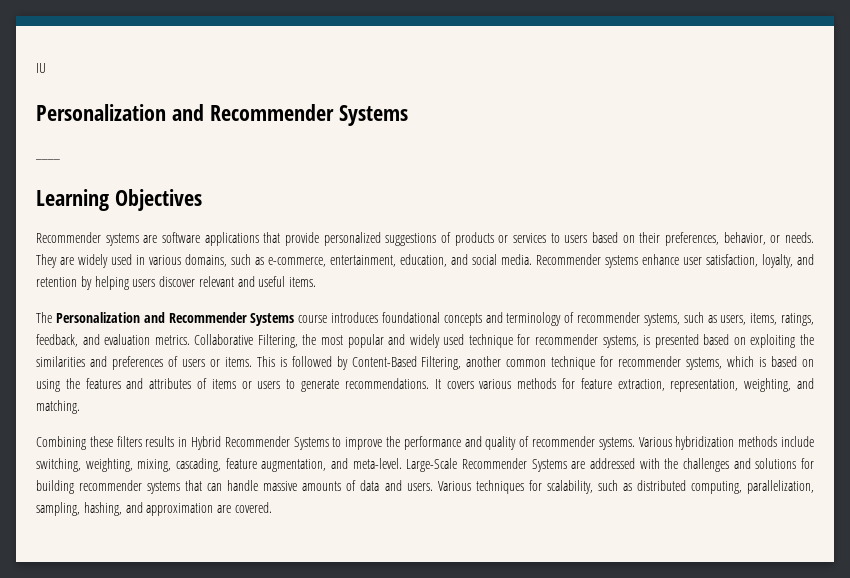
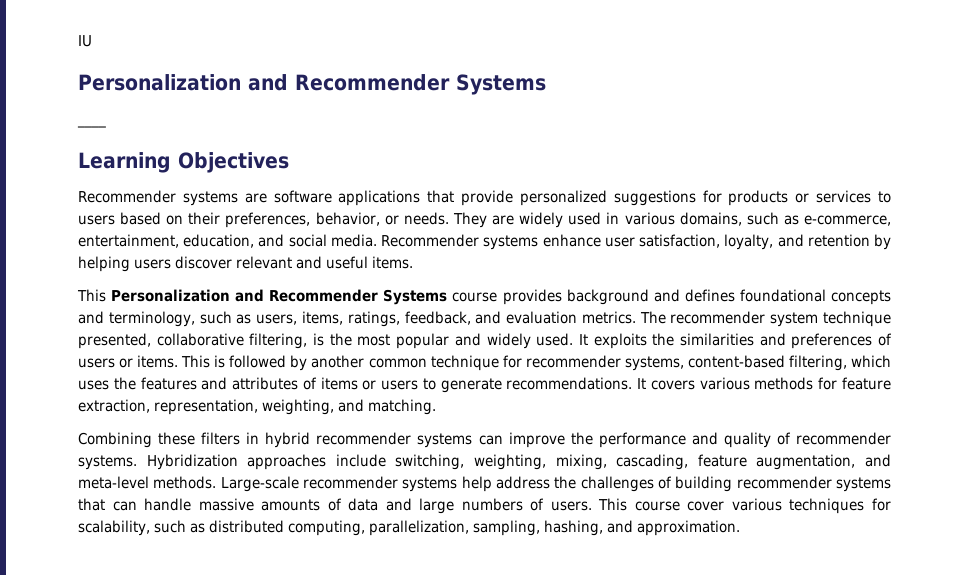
[441,232,452,243] of -> [702,190,722,203] for
[36,312,52,323] The -> [77,289,106,302] This
[331,312,680,326] introduces foundational concepts and terminology of recommender systems, -> [502,289,891,305] [78,311,195,327] provides background and defines foundational concepts and terminology,
[194,334,298,348] Collaborative Filtering, -> [639,311,892,327] [78,333,325,349] The recommender system technique presented, collaborative filtering, is
[443,334,796,348] used technique for recommender systems, is presented based on exploiting -> [536,333,647,349] used. It exploits
[351,356,462,370] Content-Based Filtering, -> (308, 363) none
[727,356,815,367] [36,379,60,392] which is based on using -> [687,355,892,371] [78,380,109,390] content-based filtering, which uses
[145,436,342,450] results in Hybrid Recommender Systems to -> [246,432,503,448] in hybrid recommender systems can
[638,436,778,450] Various hybridization methods -> [146,454,327,470] Hybridization approaches
[352,458,814,472] meta-level. Large-Scale Recommender Systems are addressed with the challenges and solutions for -> [78,476,672,492] meta-level methods. Large-scale recommender systems help address the challenges of
[406,481,471,491] users. Various -> [419,498,782,514] large numbers of users. This course cover various
[146,502,272,516] approximation are covered. -> [637,520,740,536] approximation.

